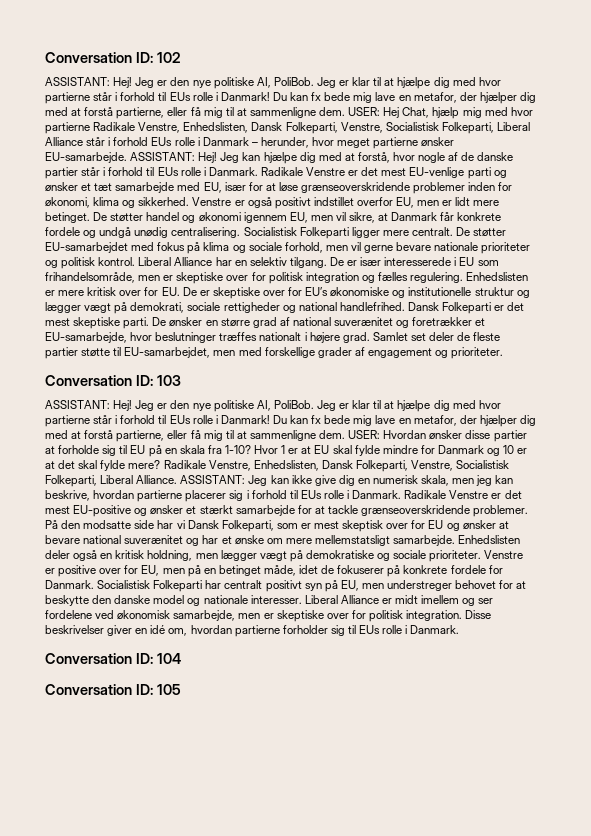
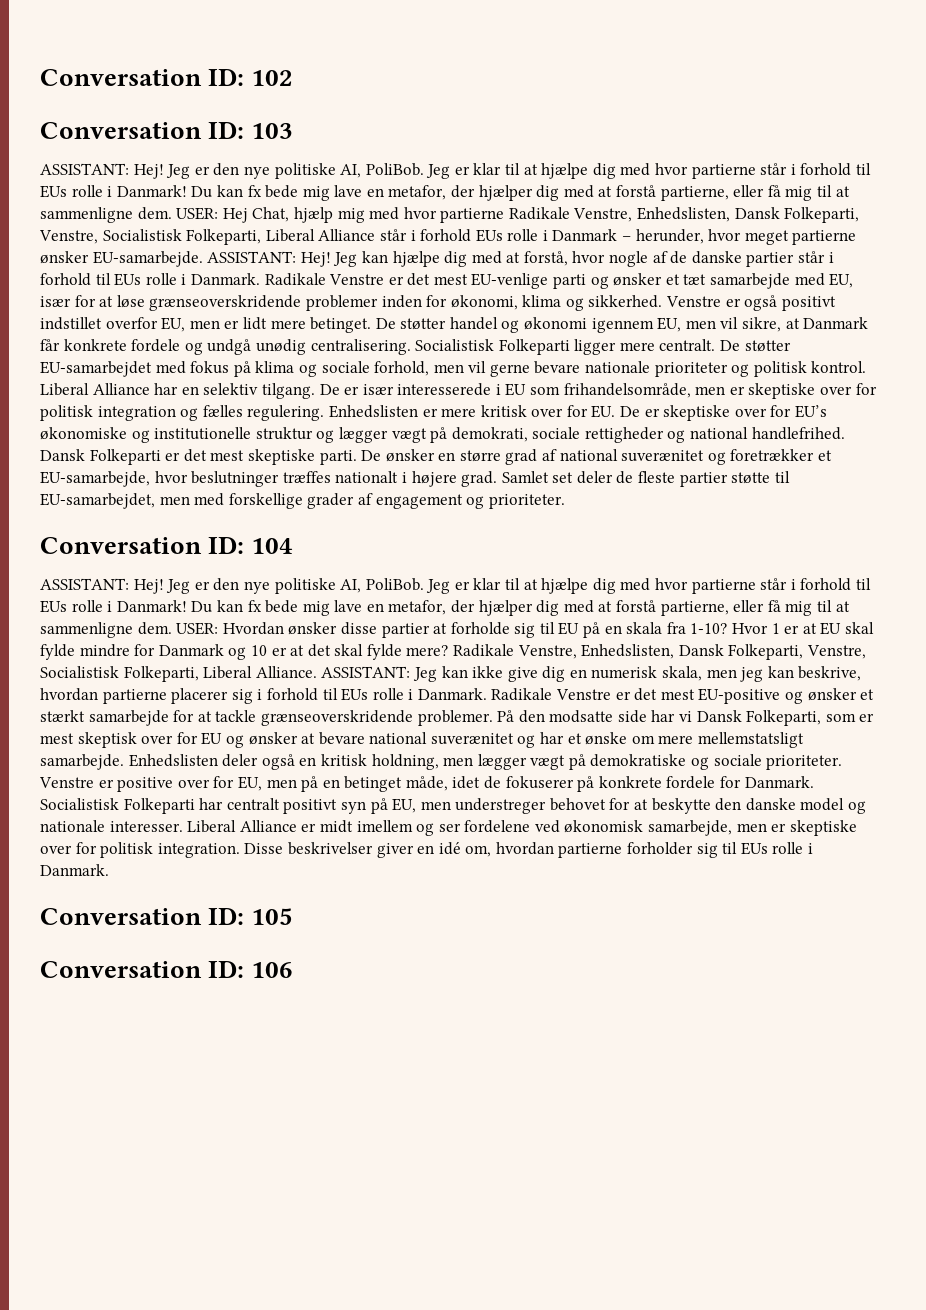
(181, 57) none -> [40,121,294,139] // Conversation ID: 103
[156,375,181,386] 103 -> [251,538,294,554] 104
[156,653,181,664] [45,684,181,695] 104 // Conversation ID: 105 -> [251,908,294,925] [40,960,294,978] 105 // Conversation ID: 106

